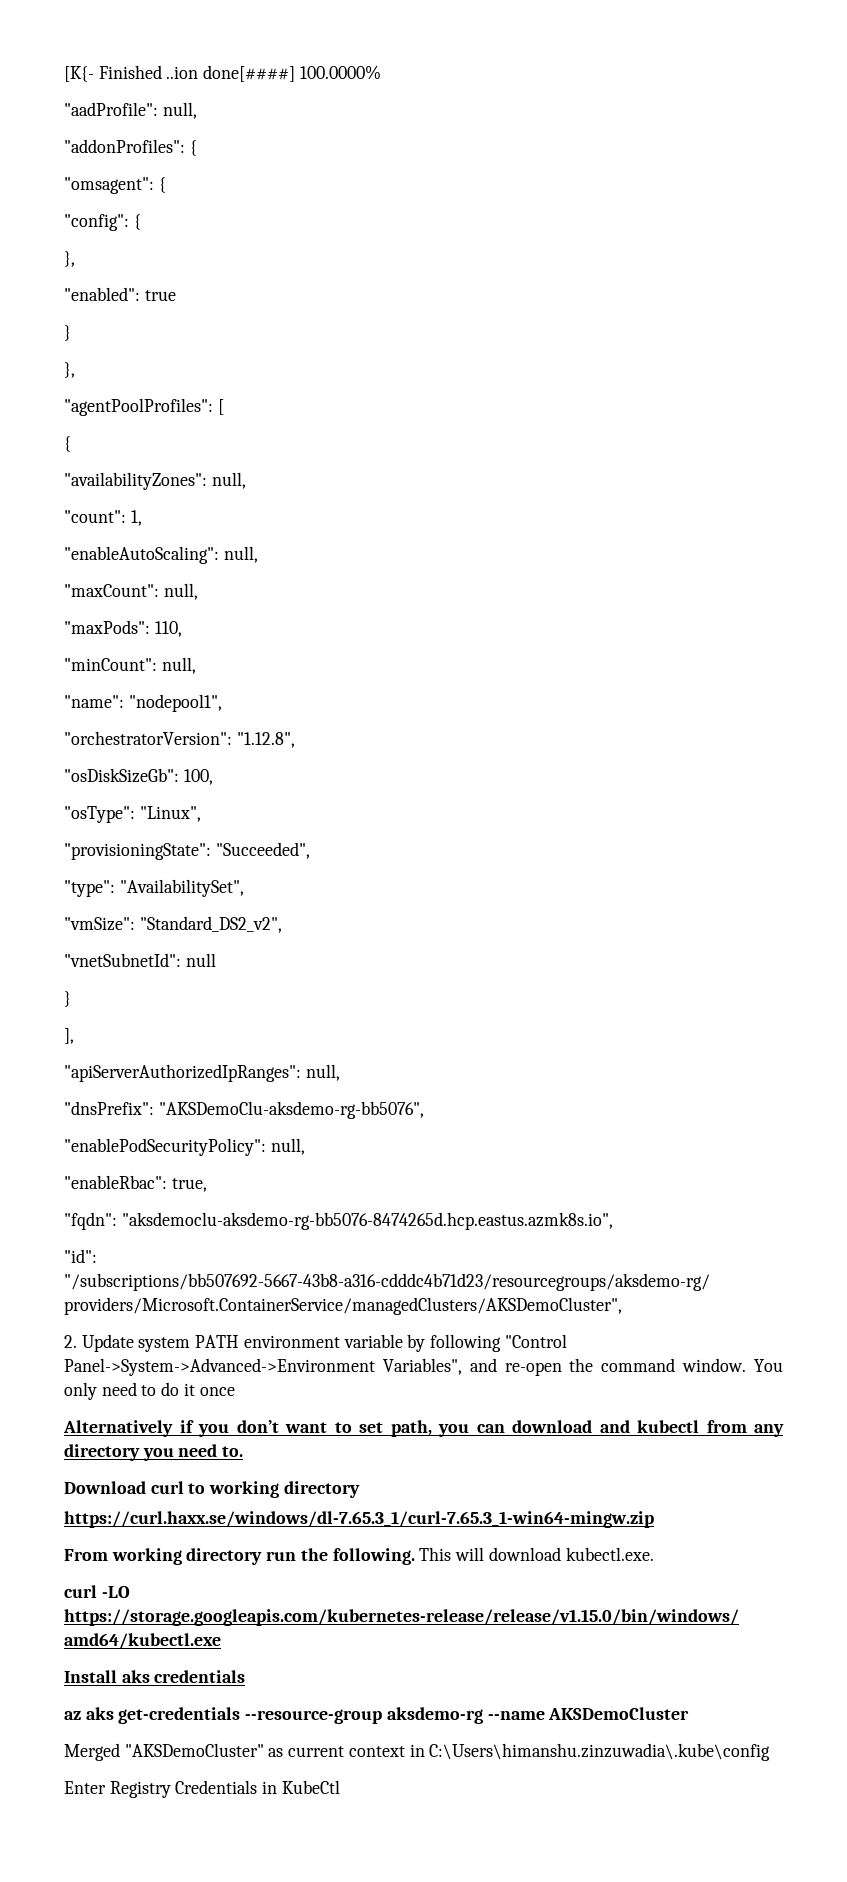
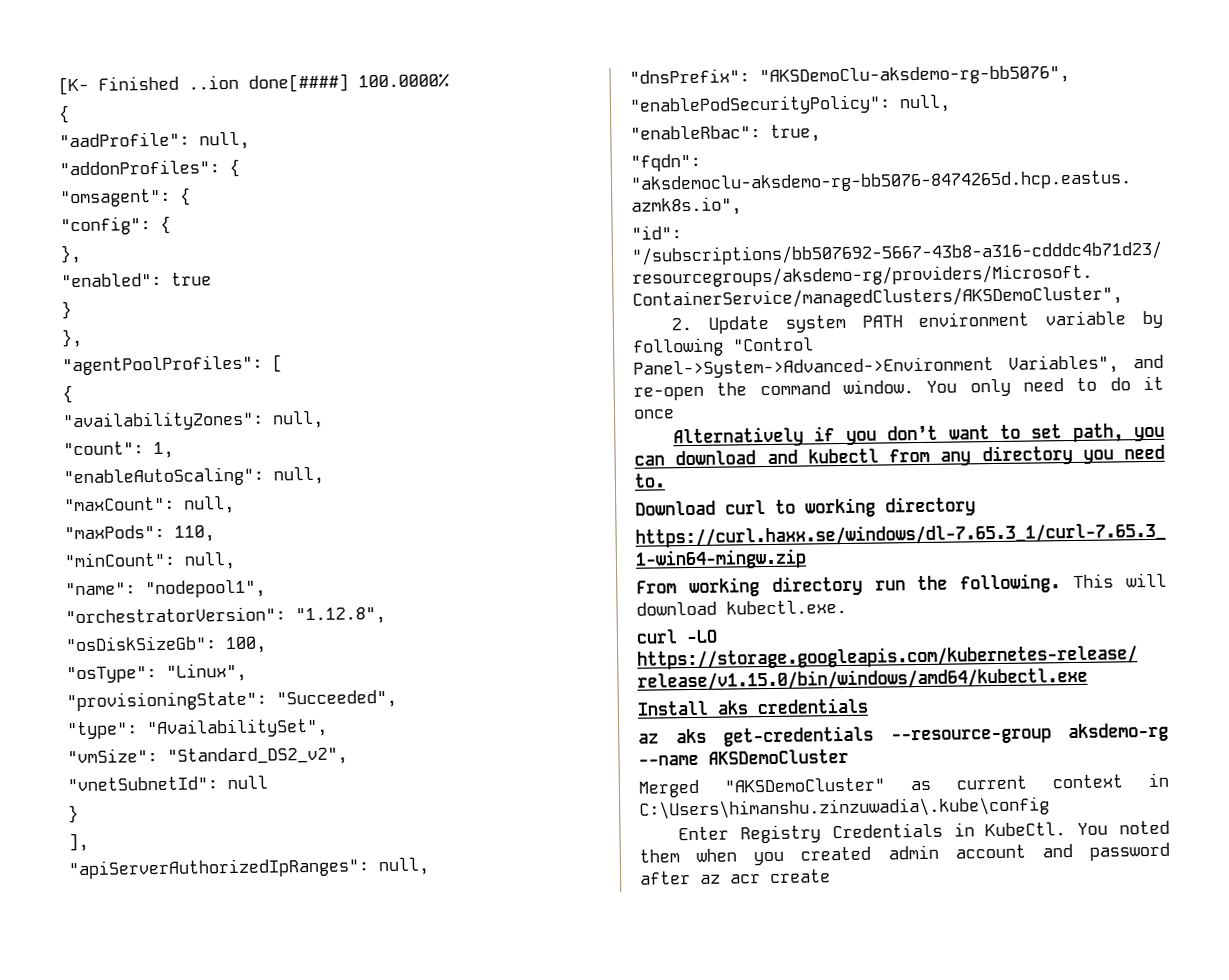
[64,66,94,82] [K{- -> [58,76,89,96] [K-
(381, 72) none -> [58,105,70,124] // {
[281,1780,340,1794] KubeCtl -> [985,820,1170,837] [639,842,1170,866] [639,869,831,885] KubeCtl. You noted them when you created admin account and password after az acr create

